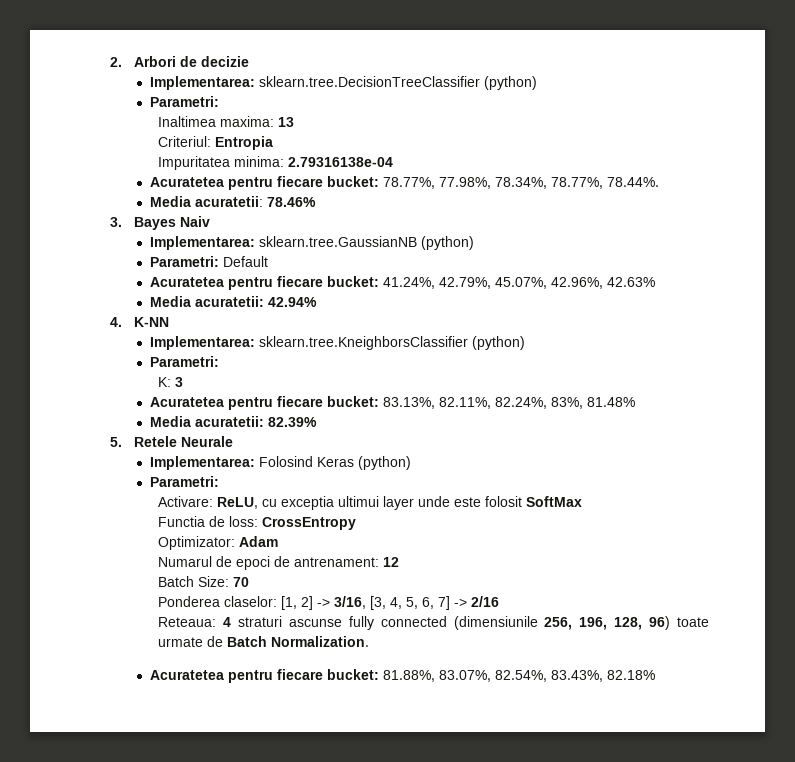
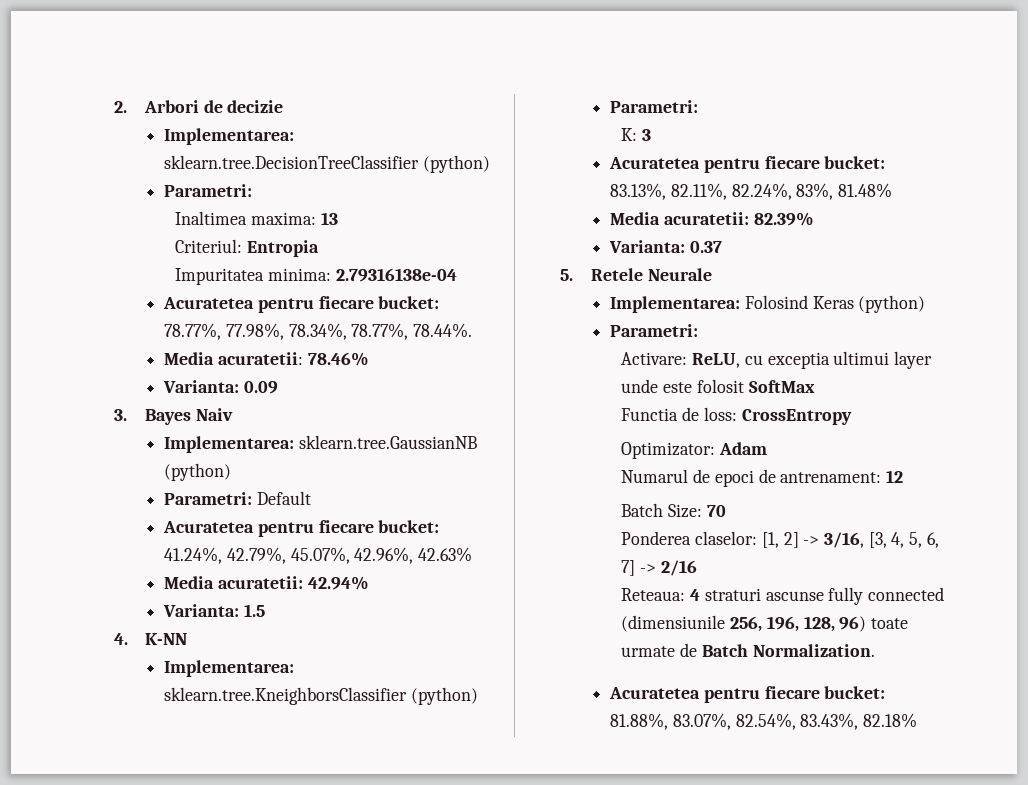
(316, 202) none -> [163,380,278,394] // Varianta: 0.09
(317, 302) none -> [163,604,265,617] // Varianta: 1.5
(317, 422) none -> [609,240,722,253] // Varianta: 0.37

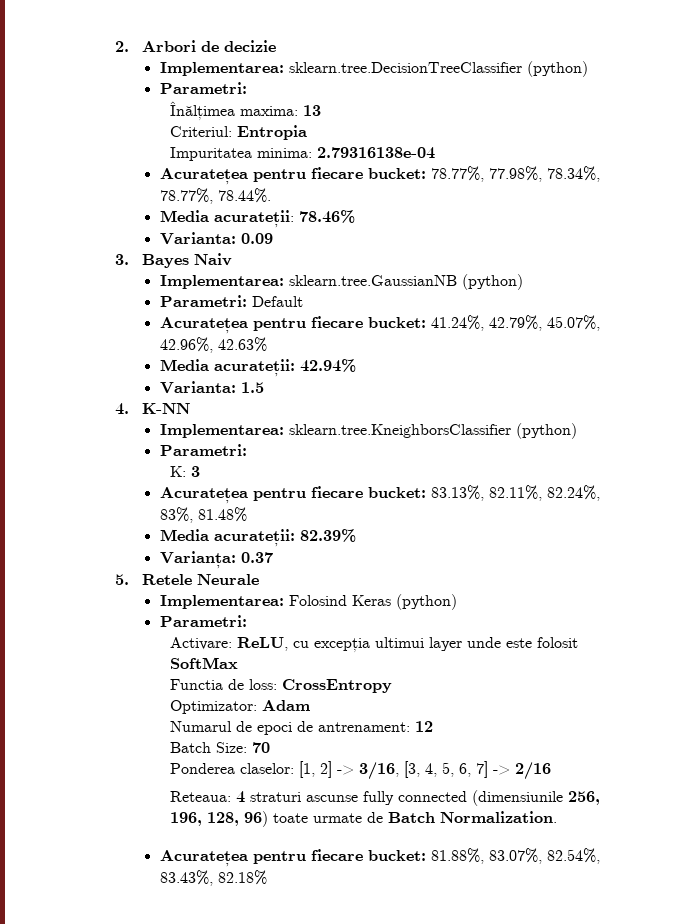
[175,211,248,225] Inaltimea -> [169,101,235,121] Înălțimea
[163,297,255,309] Acuratetea -> [159,168,248,185] Acuratețea
[217,352,303,365] acuratetii: -> [213,210,294,228] acurateții:
[163,521,255,533] Acuratetea -> [159,317,248,334] Acuratețea
[217,576,303,589] acuratetii: -> [213,359,295,377] acurateții:
[609,157,701,169] Acuratetea -> [159,487,248,504] Acuratețea
[663,212,749,225] acuratetii: -> [213,529,295,547] acurateții:
[609,240,686,253] Varianta: -> [159,551,236,569] Varianța:
[767,352,830,369] exceptia -> [313,638,370,653] excepția
[609,687,701,699] Acuratetea -> [159,850,248,867] Acuratețea

